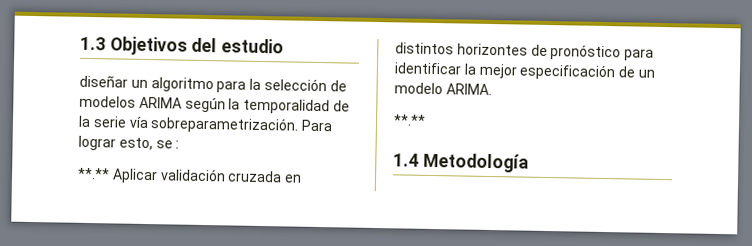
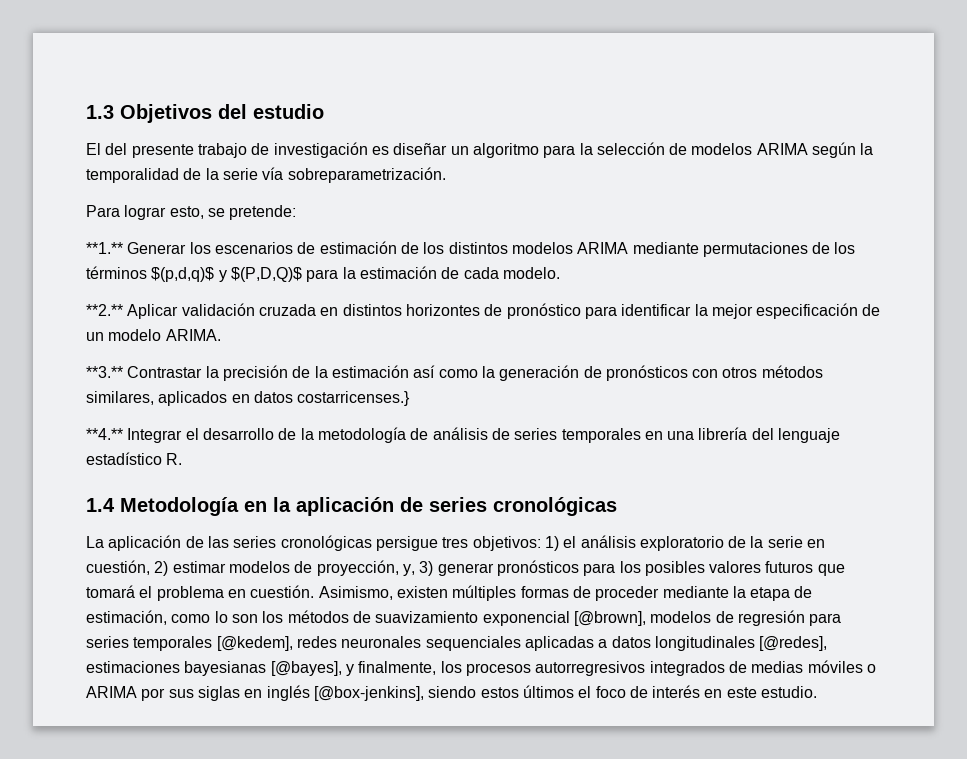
(285, 46) none -> [86,142,389,158] El del presente trabajo de investigación es
(300, 125) none -> (446, 175) //
[175,140,180,149] [77,167,110,180] : // **.** -> [229,205,297,220] [86,241,856,257] [86,266,560,282] [86,304,123,316] pretende: // **1.** Generar los escenarios de estimación de los distintos modelos ARIMA mediante permutaciones de los términos $(p,d,q)$ y $(P,D,Q)$ para la estimación de cada modelo. // **2.**
[393,114,426,126] [393,152,529,173] **.** // 1.4 Metodología -> [86,365,823,381] [86,391,411,406] [86,427,841,443] [86,452,183,465] [86,497,617,516] [86,535,826,551] [86,560,845,576] [86,585,813,601] [86,610,842,626] [86,636,828,651] [86,660,876,676] [86,685,818,701] **3.** Contrastar la precisión de la estimación así como la generación de pronósticos con otros métodos similares, aplicados en datos costarricenses.} // **4.** Integrar el desarrollo de la metodología de análisis de series temporales en una librería del lenguaje estadístico R. // 1.4 Metodología en la aplicación de series cronológicas // La aplicación de las series cronológicas persigue tres objetivos: 1) el análisis exploratorio de la serie en cuestión, 2) estimar modelos de proyección, y, 3) generar pronósticos para los posibles valores futuros que tomará el problema en cuestión. Asimismo, existen múltiples formas de proceder mediante la etapa de estimación, como lo son los métodos de suavizamiento exponencial [@brown], modelos de regresión para series temporales [@kedem], redes neuronales sequenciales aplicadas a datos longitudinales [@redes], estimaciones bayesianas [@bayes], y finalmente, los procesos autorregresivos integrados de medias móviles o ARIMA por sus siglas en inglés [@box-jenkins], siendo estos últimos el foco de interés en este estudio.

